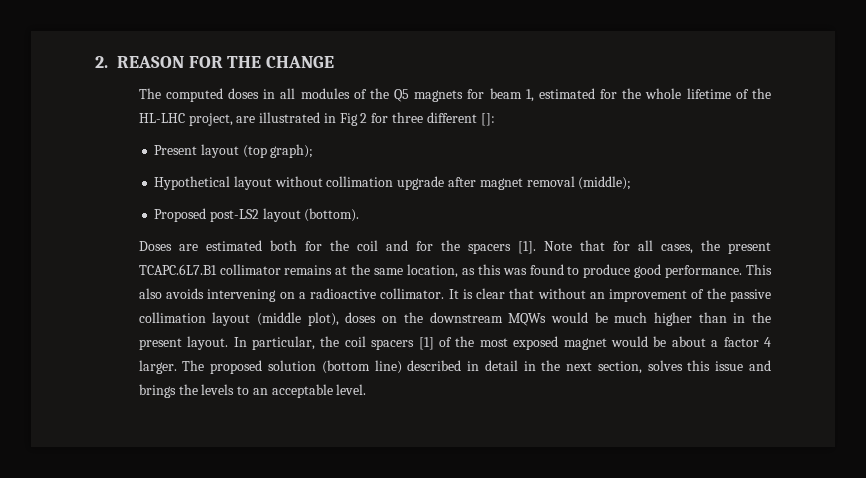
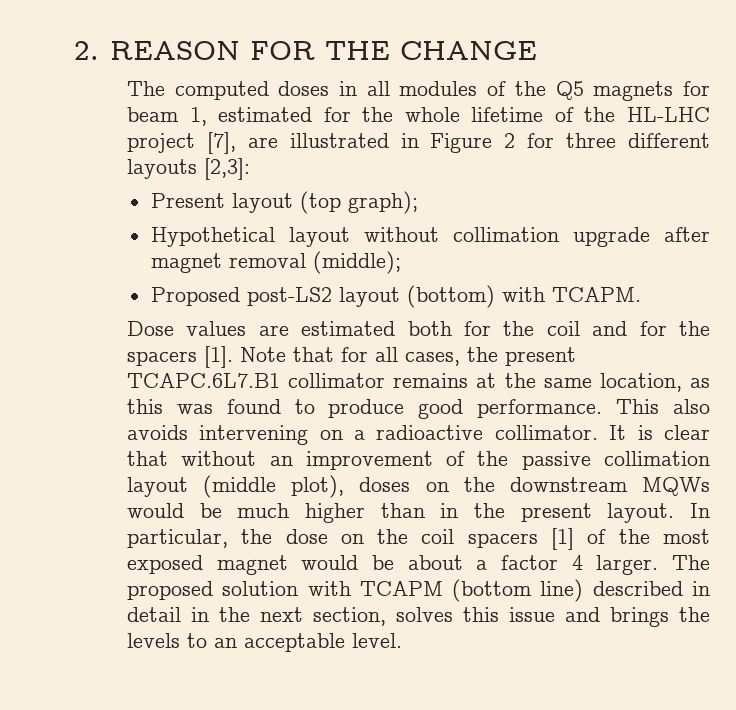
[188,113,233,126] project, -> [126,132,236,154] project [7],
[339,113,358,126] Fig -> [430,133,493,153] Figure
[480,113,495,126] []: -> [126,158,250,180] layouts [2,3]:
[304,208,360,222] [138,241,172,251] (bottom). // Doses -> [406,285,641,308] [126,321,247,336] (bottom) with TCAPM. // Dose values
(340, 341) none -> [285,529,409,544] dose on the
(317, 365) none -> [307,581,443,596] with TCAPM

